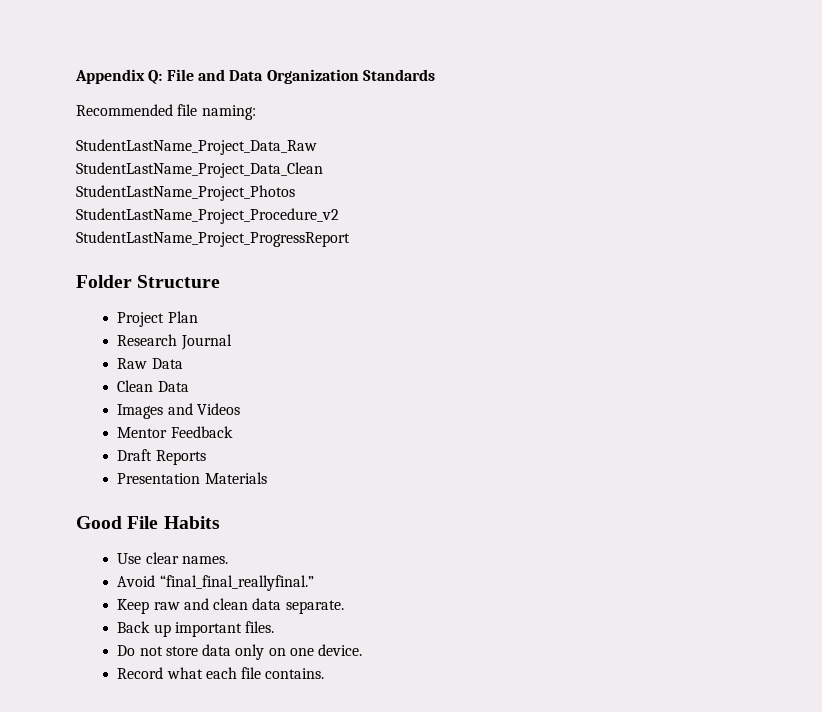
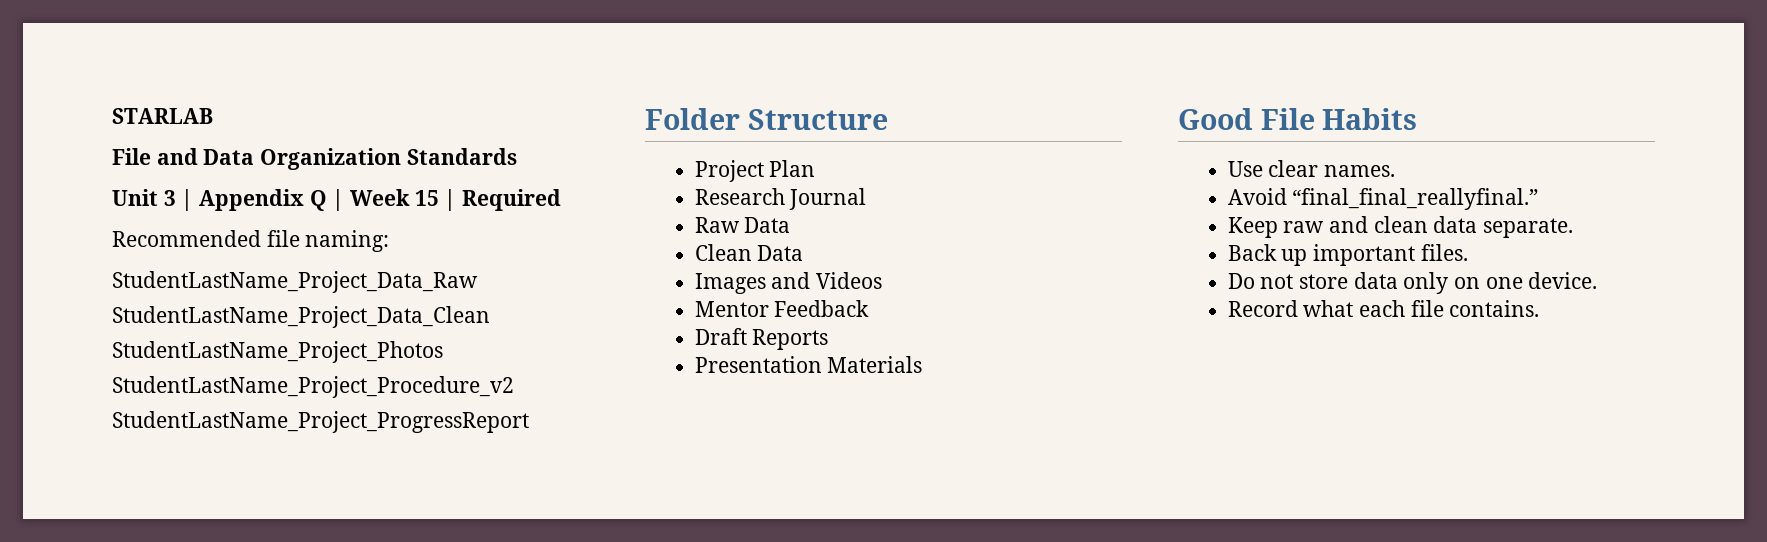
[75,69,163,84] Appendix Q: -> [112,108,213,124] STARLAB //
(435, 75) none -> [112,189,562,211] // Unit 3 | Appendix Q | Week 15 | Required

